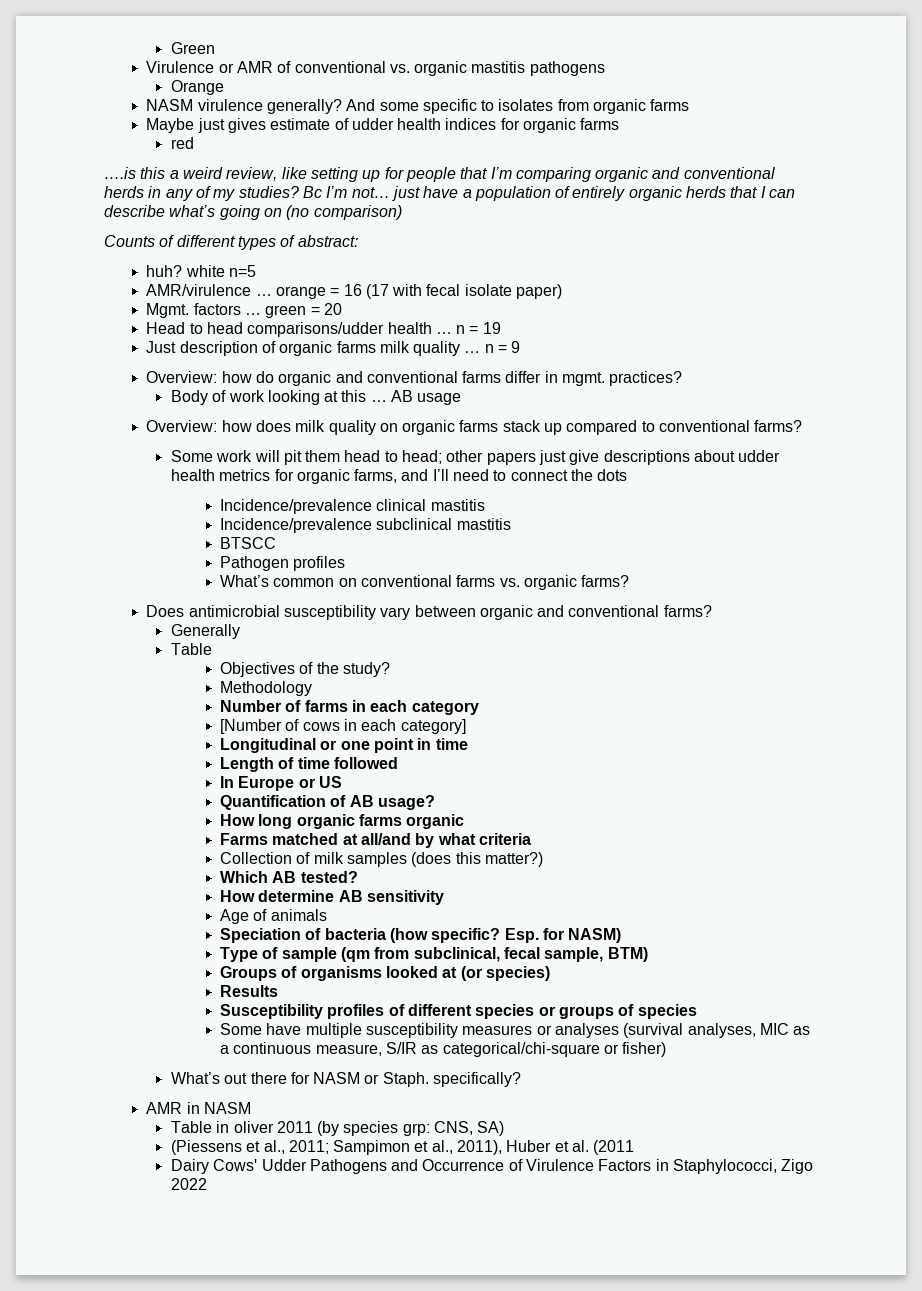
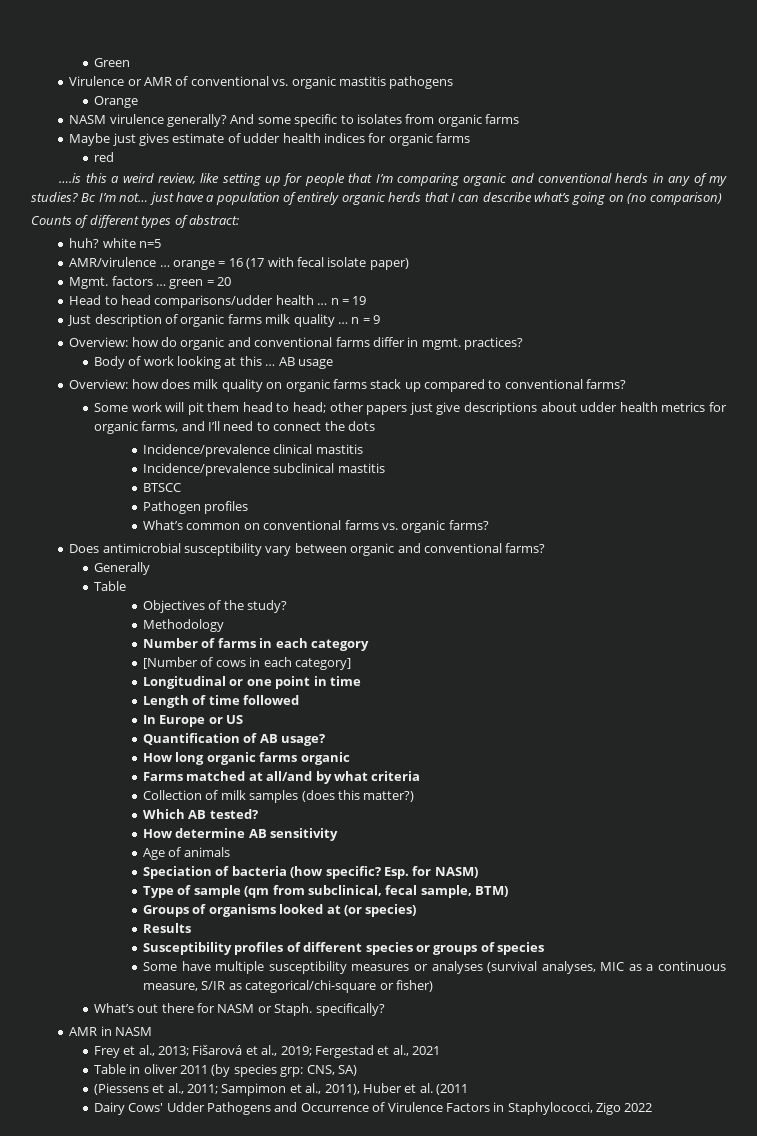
(251, 1108) none -> [93,1045,441,1058] // Frey et al., 2013; Fišarová et al., 2019; Fergestad et al., 2021

